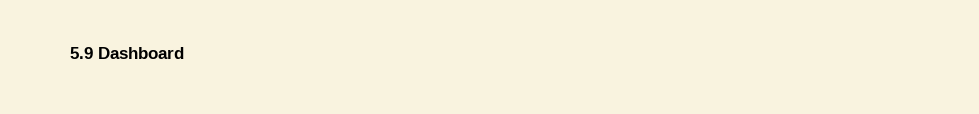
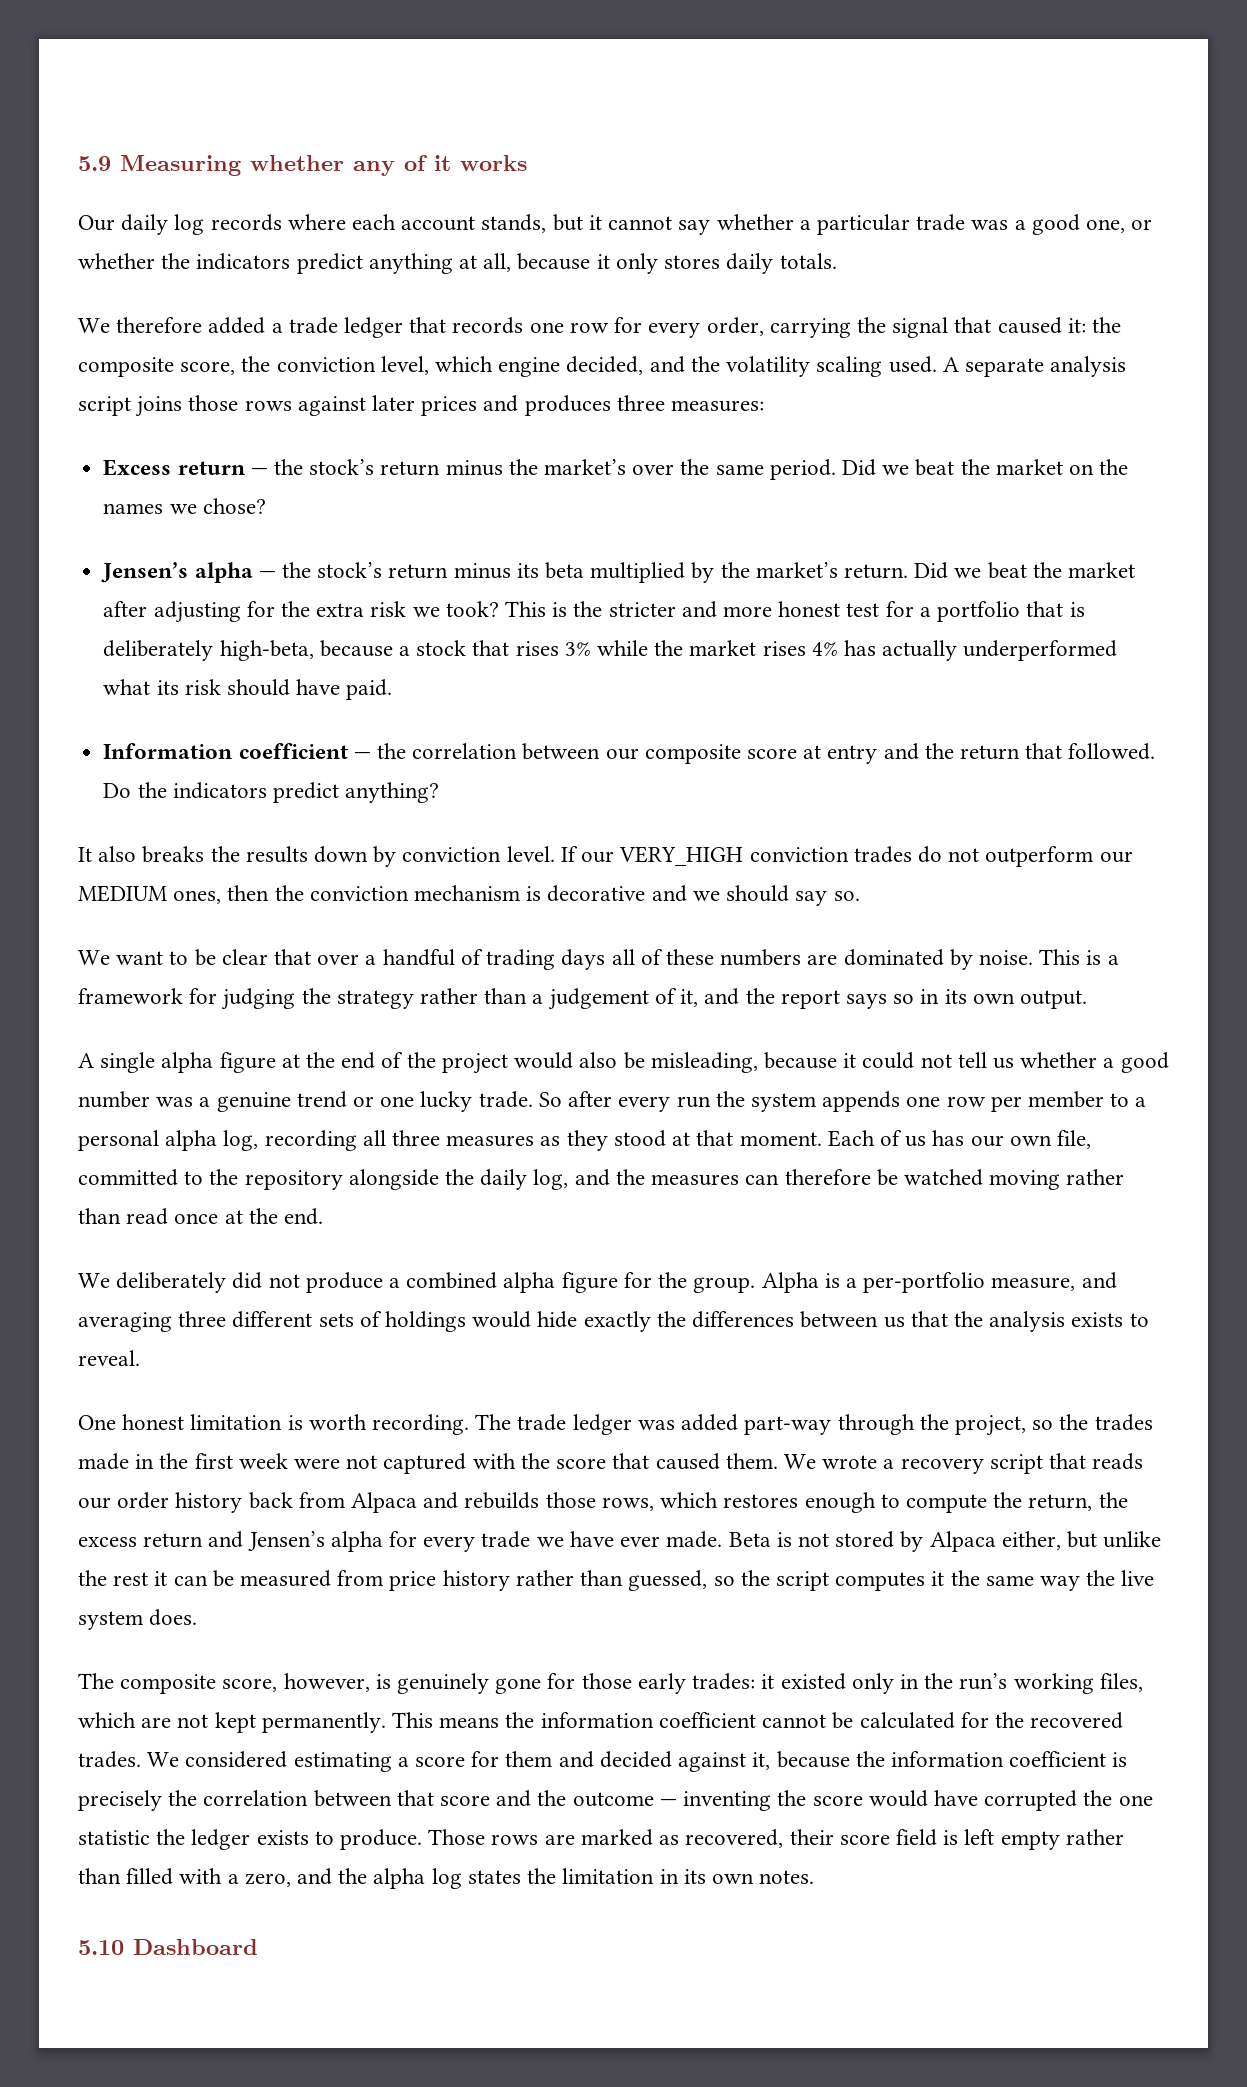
(93, 53) none -> [120,155,527,176] [78,214,1153,235] [78,253,837,274] [78,317,1121,338] [78,356,1127,377] [78,395,765,417] [103,459,1129,480] [103,498,266,514] [101,562,1136,583] [103,601,1085,623] [103,640,1118,661] [103,679,393,700] [103,743,1156,764] [103,782,440,803] [78,846,1133,867] [78,885,860,906] [78,949,1119,970] [78,988,1087,1010] [78,1052,1169,1074] [78,1091,1147,1112] [78,1130,1091,1151] [78,1169,1125,1190] [78,1208,324,1225] [78,1272,1117,1293] [78,1311,1149,1332] [78,1350,140,1366] [78,1414,1153,1436] [78,1453,1144,1474] [78,1492,1128,1513] [78,1531,1162,1552] [78,1570,1155,1591] [78,1609,198,1630] [78,1673,1143,1694] [78,1712,1124,1733] [78,1751,1128,1772] [78,1790,1153,1811] [78,1829,1124,1850] [78,1868,815,1889] [78,1940,124,1955] Measuring whether any of it works // Our daily log records where each account stands, but it cannot say whether a particular trade was a good one, or whether the indicators predict anything at all, because it only stores daily totals. // We therefore added a trade ledger that records one row for every order, carrying the signal that caused it: the composite score, the conviction level, which engine decided, and the volatility scaling used. A separate analysis script joins those rows against later prices and produces three measures: // Excess return — the stock’s return minus the market’s over the same period. Did we beat the market on the names we chose? // Jensen’s alpha — the stock’s return minus its beta multiplied by the market’s return. Did we beat the market after adjusting for the extra risk we took? This is the stricter and more honest test for a portfolio that is deliberately high-beta, because a stock that rises 3% while the market rises 4% has actually underperformed what its risk should have paid. // Information coefficient — the correlation between our composite score at entry and the return that followed. Do the indicators predict anything? // It also breaks the results down by conviction level. If our VERY_HIGH conviction trades do not outperform our MEDIUM ones, then the conviction mechanism is decorative and we should say so. // We want to be clear that over a handful of trading days all of these numbers are dominated by noise. This is a framework for judging the strategy rather than a judgement of it, and the report says so in its own output. // A single alpha figure at the end of the project would also be misleading, because it could not tell us whether a good number was a genuine trend or one lucky trade. So after every run the system appends one row per member to a personal alpha log, recording all three measures as they stood at that moment. Each of us has our own file, committed to the repository alongside the daily log, and the measures can therefore be watched moving rather than read once at the end. // We deliberately did not produce a combined alpha figure for the group. Alpha is a per-portfolio measure, and averaging three different sets of holdings would hide exactly the differences between us that the analysis exists to reveal. // One honest limitation is worth recording. The trade ledger was added part-way through the project, so the trades made in the first week were not captured with the score that caused them. We wrote a recovery script that reads our order history back from Alpaca and rebuilds those rows, which restores enough to compute the return, the excess return and Jensen’s alpha for every trade we have ever made. Beta is not stored by Alpaca either, but unlike the rest it can be measured from price history rather than guessed, so the script computes it the same way the live system does. // The composite score, however, is genuinely gone for those early trades: it existed only in the run’s working files, which are not kept permanently. This means the information coefficient cannot be calculated for the recovered trades. We considered estimating a score for them and decided against it, because the information coefficient is precisely the correlation between that score and the outcome — inventing the score would have corrupted the one statistic the ledger exists to produce. Those rows are marked as recovered, their score field is left empty rather than filled with a zero, and the alpha log states the limitation in its own notes. // 5.10

